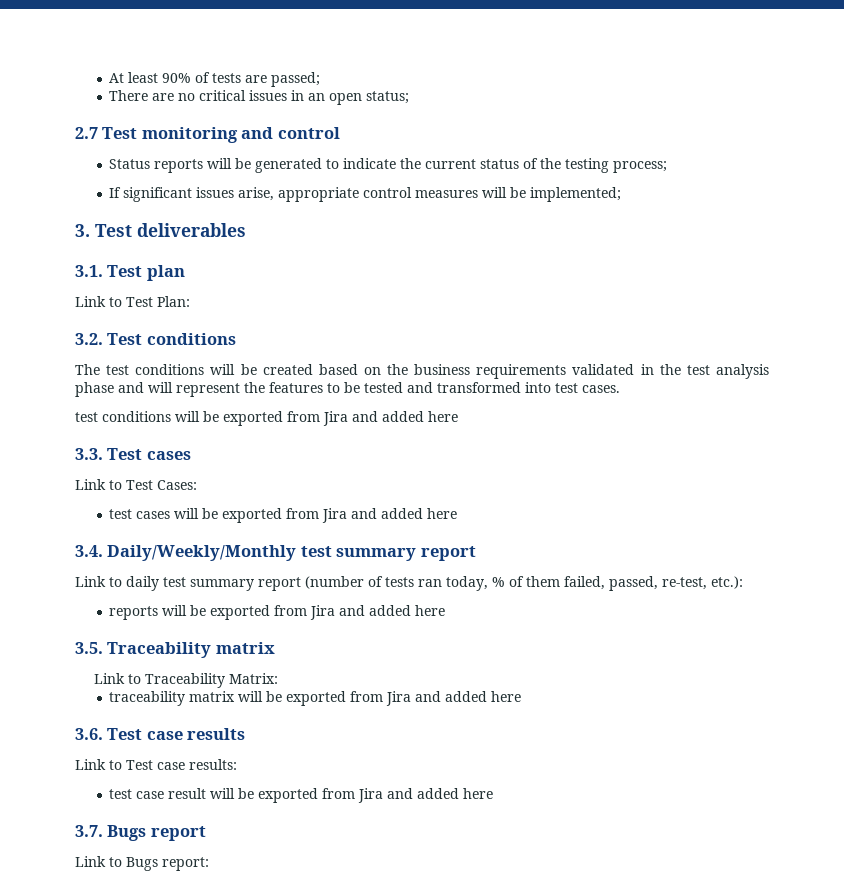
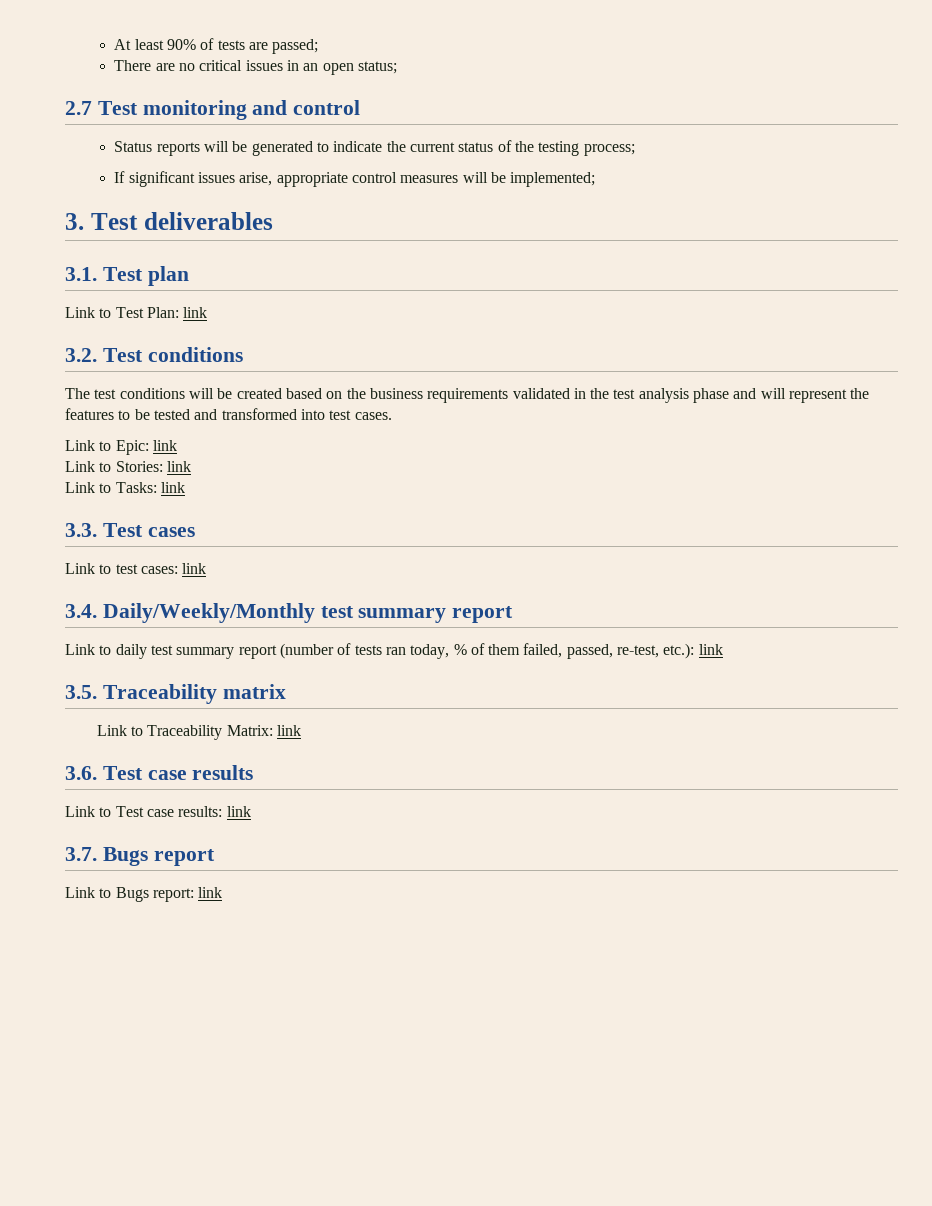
(190, 301) none -> [183,307,208,318] link
[75,411,458,426] test conditions will be exported from Jira and added here -> [65,440,177,455] [65,461,191,472] [65,482,185,493] Link to Epic: link // Link to Stories: link // Link to Tasks: link
[126,480,197,490] [109,508,458,523] Test Cases: // test cases will be exported from Jira and added here -> [115,563,207,574] test cases: link
[109,605,446,620] // reports will be exported from Jira and added here -> [698,644,723,655] link
[109,691,522,706] // traceability matrix will be exported from Jira and added here -> [277,725,302,736] link
[109,788,494,803] // test case result will be exported from Jira and added here -> [226,806,251,817] link
(209, 864) none -> [198,887,223,898] link

